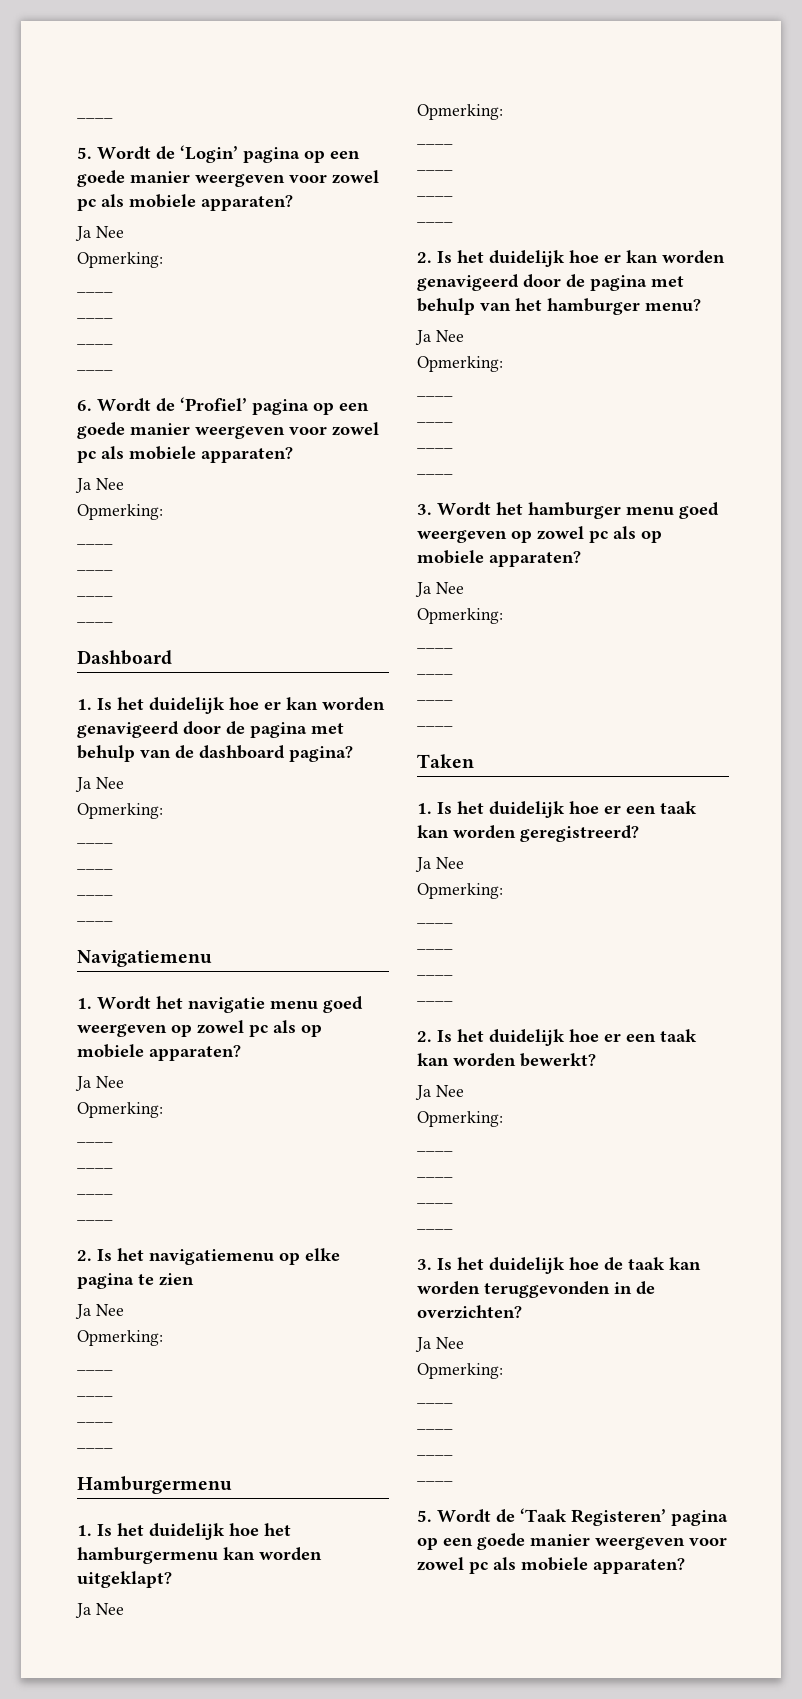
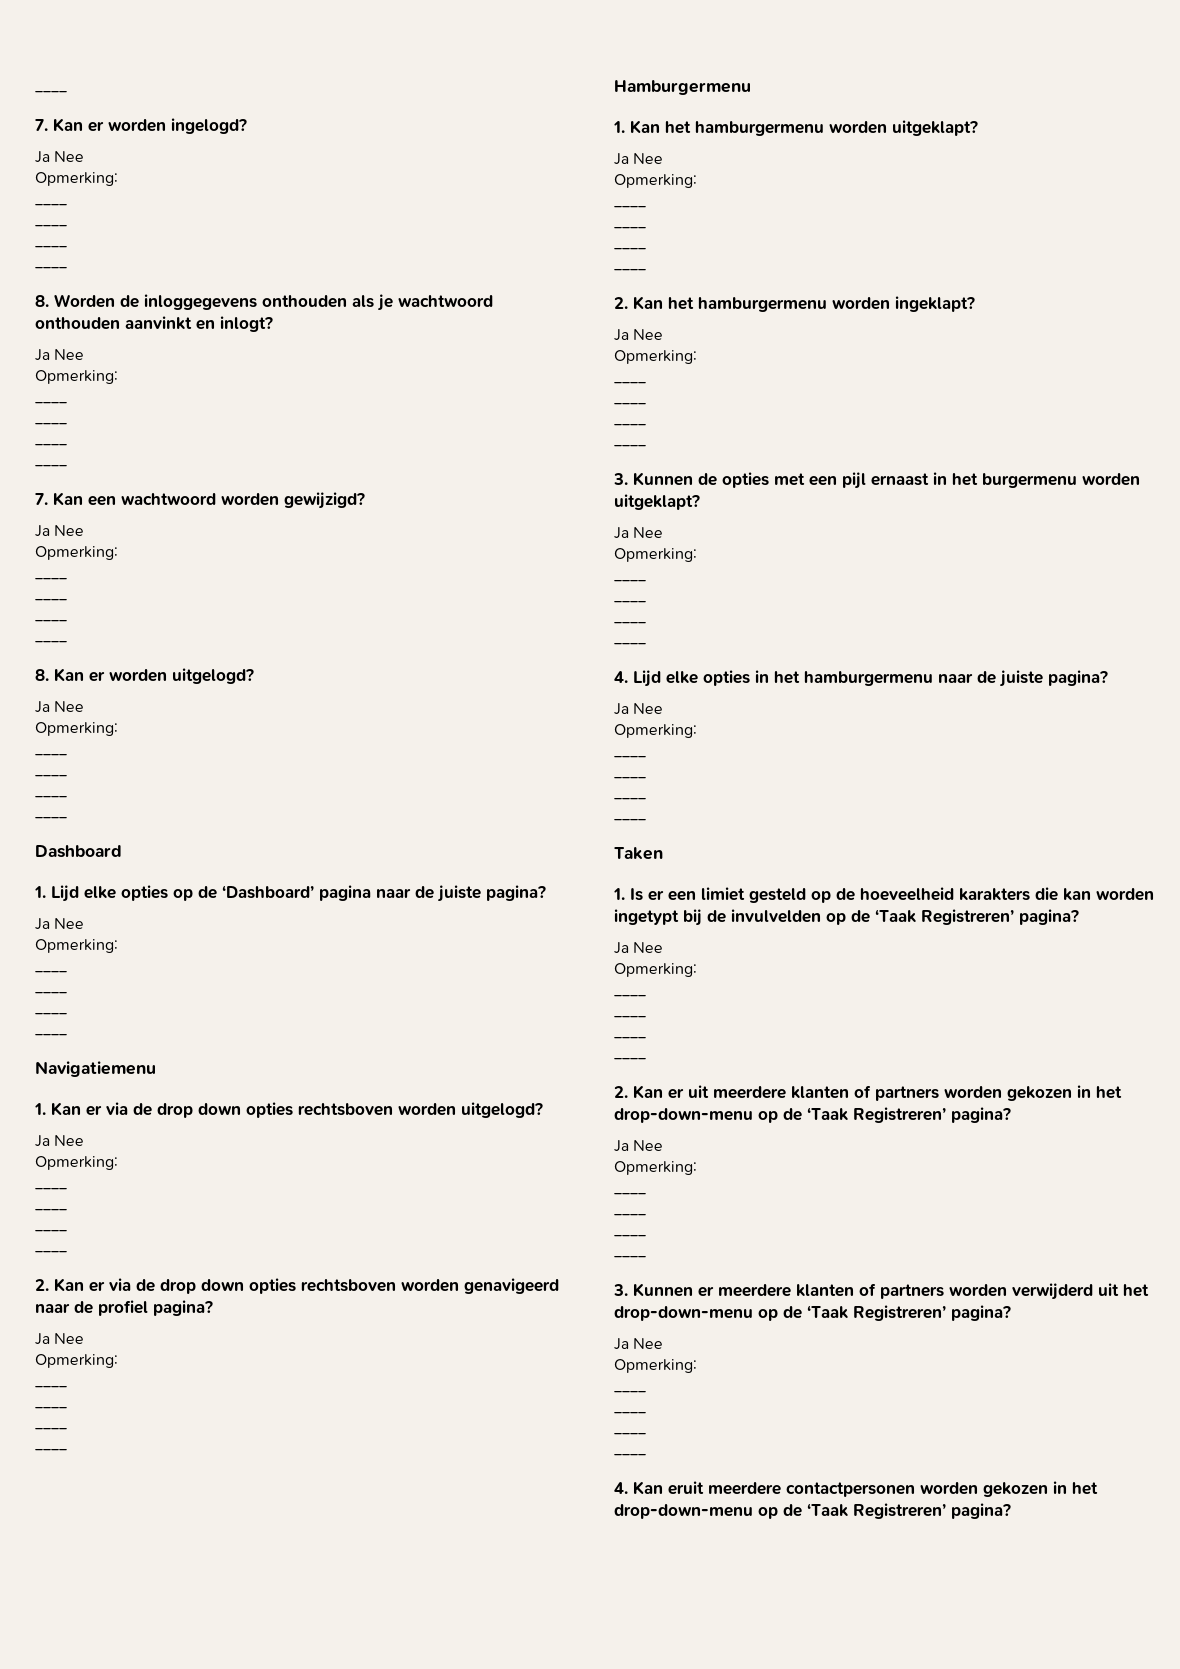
[77,116,113,119] [77,145,360,163] [77,170,379,187] [77,194,293,211] [75,226,124,241] [77,252,163,268] [77,290,113,293] [77,316,113,319] [77,342,113,345] [77,368,113,371] [77,397,369,415] [77,422,379,439] [77,446,293,463] ____ // 5. Wordt de ‘Login’ pagina op een goede manier weergeven voor zowel pc als mobiele apparaten? // Ja Nee // Opmerking: // ____ // ____ // ____ // ____ // 6. Wordt de ‘Profiel’ pagina op een goede manier weergeven voor zowel pc als mobiele apparaten? -> [35,91,67,93] [35,118,247,134] [35,151,85,163] [35,172,118,186] [35,204,67,206] [35,225,67,227] [35,246,67,248] [35,267,67,269] [35,294,493,311] [35,316,273,332] [35,349,85,361] [35,370,118,384] [35,402,67,404] [35,423,67,425] [35,444,67,446] [35,465,67,467] [35,492,365,509] [35,525,85,537] [35,546,118,560] [35,578,67,580] [35,599,67,601] [35,620,67,622] [35,641,67,643] [35,668,254,684] ____ // 7. Kan er worden ingelogd? // Ja Nee // Opmerking: // ____ // ____ // ____ // ____ // 8. Worden de inloggegevens onthouden als je wachtwoord onthouden aanvinkt en inlogt? // Ja Nee // Opmerking: // ____ // ____ // ____ // ____ // 7. Kan een wachtwoord worden gewijzigd? // Ja Nee // Opmerking: // ____ // ____ // ____ // ____ // 8. Kan er worden uitgelogd?
[97,697,385,714] [77,721,344,738] [77,745,285,762] Is het duidelijk hoe er kan worden genavigeerd door de pagina met behulp van de dashboard -> [51,885,481,902] Lijd elke opties op de ‘Dashboard’ pagina naar de juiste
[97,996,363,1013] [77,1020,322,1037] [77,1044,241,1061] [75,1076,124,1091] [77,1102,163,1118] [77,1140,113,1143] [77,1166,113,1169] [77,1192,113,1195] [77,1218,113,1221] [77,1248,340,1265] [77,1273,194,1289] Wordt het navigatie menu goed weergeven op zowel pc als op mobiele apparaten? // Ja Nee // Opmerking: // ____ // ____ // ____ // ____ // 2. Is het navigatiemenu op elke pagina te zien -> [51,1102,543,1118] [35,1135,85,1147] [35,1156,118,1170] [35,1188,67,1190] [35,1209,67,1211] [35,1230,67,1232] [35,1251,67,1253] [35,1278,559,1294] [35,1300,213,1316] Kan er via de drop down opties rechtsboven worden uitgelogd? // Ja Nee // Opmerking: // ____ // ____ // ____ // ____ // 2. Kan er via de drop down opties rechtsboven worden genavigeerd naar de profiel pagina?
[97,1523,291,1540] [77,1547,255,1564] Is het duidelijk hoe het hamburgermenu kan -> [630,120,824,136] Kan het hamburgermenu
[437,250,725,267] [417,274,684,291] [417,298,701,315] [415,330,464,345] [417,356,503,372] [417,394,453,397] [417,420,453,423] [417,446,453,449] [417,472,453,475] [417,502,719,519] [417,526,662,543] [417,550,581,567] Is het duidelijk hoe er kan worden genavigeerd door de pagina met behulp van het hamburger menu? // Ja Nee // Opmerking: // ____ // ____ // ____ // ____ // 3. Wordt het hamburger menu goed weergeven op zowel pc als op mobiele apparaten? -> [633,296,975,312] [614,329,664,341] [614,350,697,364] [614,382,646,384] [614,403,646,405] [614,424,646,426] [614,445,646,447] [613,472,1140,489] [614,494,700,510] [614,527,664,539] [614,548,697,562] [614,580,646,582] [614,601,646,603] [614,622,646,624] [614,643,646,645] [614,670,1108,687] Kan het hamburgermenu worden ingeklapt? // Ja Nee // Opmerking: // ____ // ____ // ____ // ____ // 3. Kunnen de opties met een pijl ernaast in het burgermenu worden uitgeklapt? // Ja Nee // Opmerking: // ____ // ____ // ____ // ____ // 4. Lijd elke opties in het hamburgermenu naar de juiste pagina?
[457,801,697,818] [417,825,639,842] [415,857,464,872] [417,883,503,899] [417,921,453,924] [417,947,453,950] [417,973,453,976] [417,999,453,1002] [417,1029,697,1046] [417,1053,596,1067] [415,1085,464,1100] [417,1111,503,1127] [417,1149,453,1152] [417,1175,453,1178] [417,1201,453,1204] [417,1227,453,1230] [417,1257,701,1274] [417,1281,655,1298] [417,1305,522,1319] [415,1337,464,1352] [417,1363,503,1379] [417,1401,453,1404] [417,1427,453,1430] [417,1453,453,1456] [417,1479,453,1482] [417,1508,728,1526] [417,1533,727,1550] [417,1557,685,1574] het duidelijk hoe er een taak kan worden geregistreerd? // Ja Nee // Opmerking: // ____ // ____ // ____ // ____ // 2. Is het duidelijk hoe er een taak kan worden bewerkt? // Ja Nee // Opmerking: // ____ // ____ // ____ // ____ // 3. Is het duidelijk hoe de taak kan worden teruggevonden in de overzichten? // Ja Nee // Opmerking: // ____ // ____ // ____ // ____ // 5. Wordt de ‘Taak Registeren’ pagina op een goede manier weergeven voor zowel pc als mobiele apparaten? -> [648,887,1154,903] [614,909,1079,926] [614,942,664,954] [614,963,697,977] [614,995,646,997] [614,1016,646,1018] [614,1037,646,1039] [614,1058,646,1060] [614,1085,1122,1101] [614,1107,1011,1123] [614,1140,664,1152] [614,1161,697,1175] [614,1193,646,1195] [614,1214,646,1216] [614,1235,646,1237] [614,1256,646,1258] [613,1283,1149,1300] [614,1305,1011,1321] [614,1338,664,1350] [614,1359,697,1373] [614,1391,646,1393] [614,1412,646,1414] [614,1433,646,1435] [614,1454,646,1456] [614,1481,1098,1497] [614,1503,1011,1519] er een limiet gesteld op de hoeveelheid karakters die kan worden ingetypt bij de invulvelden op de ‘Taak Registreren’ pagina? // Ja Nee // Opmerking: // ____ // ____ // ____ // ____ // 2. Kan er uit meerdere klanten of partners worden gekozen in het drop-down-menu op de ‘Taak Registreren’ pagina? // Ja Nee // Opmerking: // ____ // ____ // ____ // ____ // 3. Kunnen er meerdere klanten of partners worden verwijderd uit het drop-down-menu op de ‘Taak Registreren’ pagina? // Ja Nee // Opmerking: // ____ // ____ // ____ // ____ // 4. Kan eruit meerdere contactpersonen worden gekozen in het drop-down-menu op de ‘Taak Registreren’ pagina?

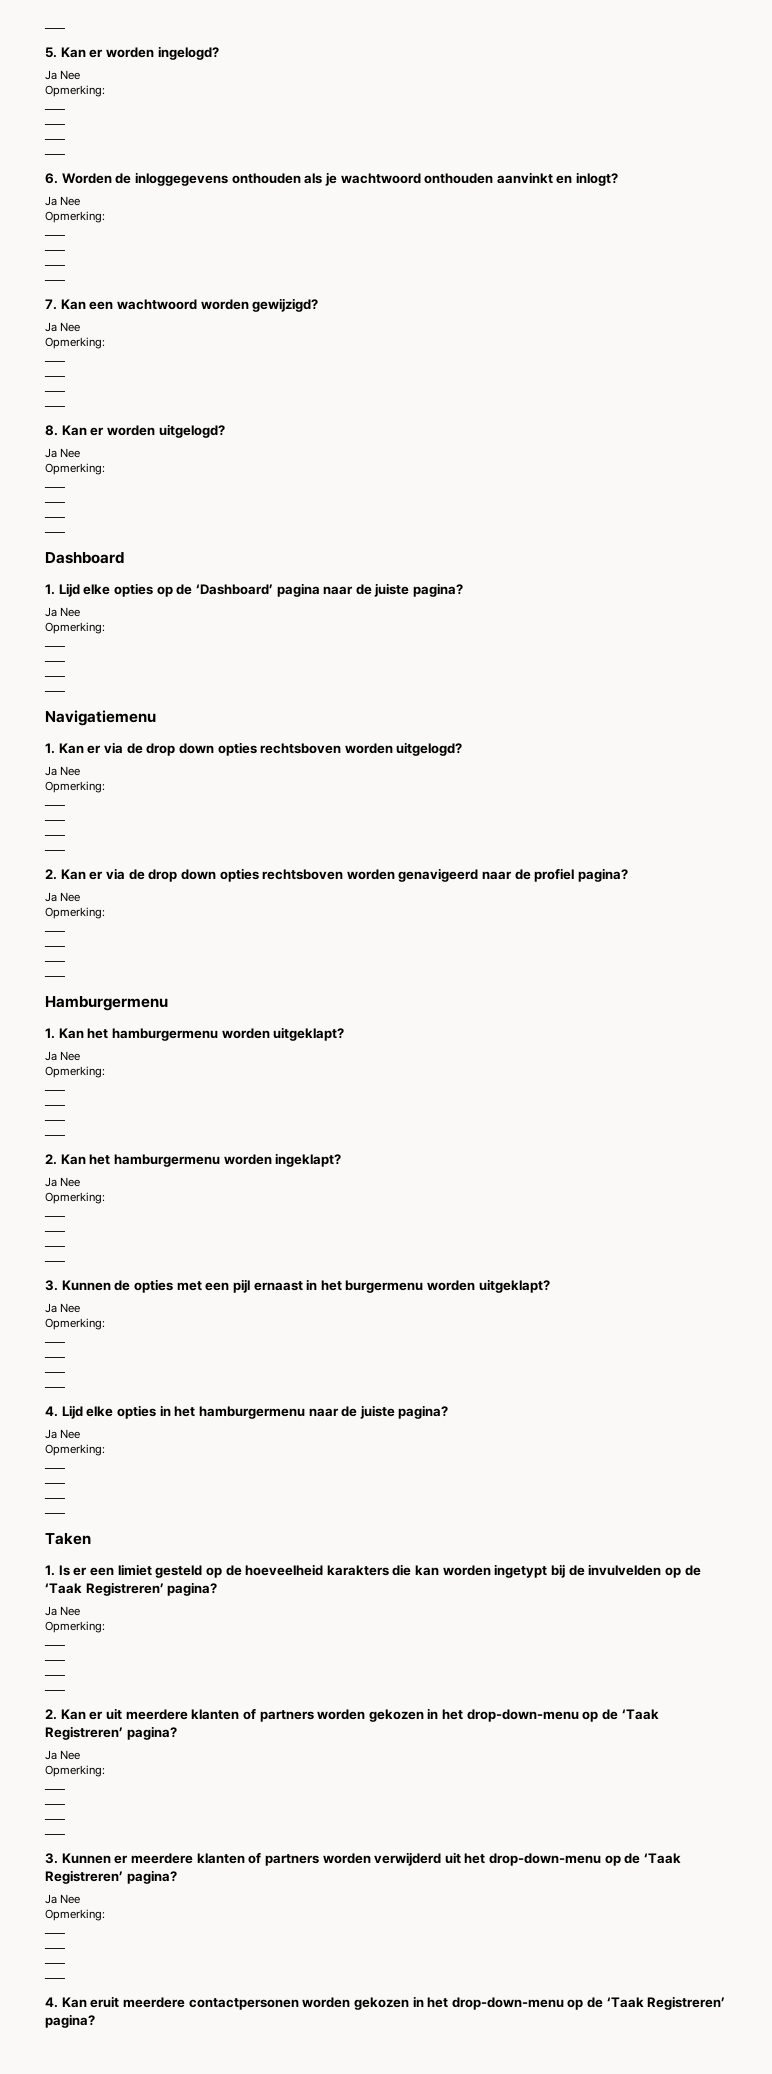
[35,91,67,93] [35,119,48,131] ____ // 7. -> [44,28,65,29] [45,47,57,58] ____ // 5.
[35,295,49,307] 8. -> [45,173,58,184] 6.

